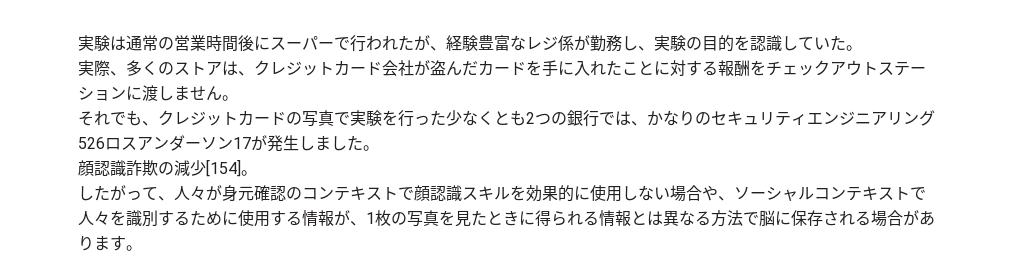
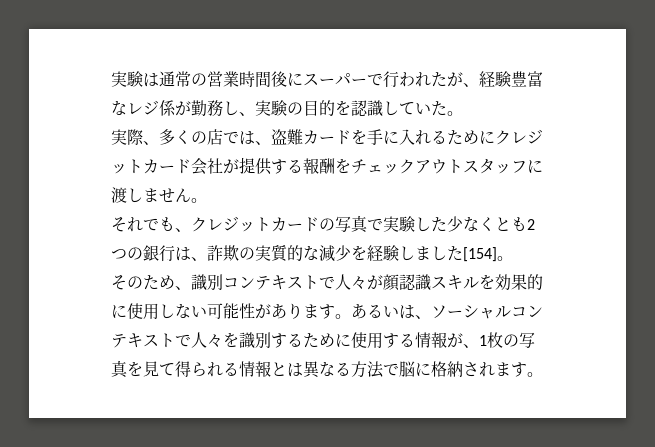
[174,61,254,76] ストアは、 -> [207,129,495,145] 店では、盗難カードを手に入れるために
[430,60,686,77] 盗んだカードを手に入れたことに対 -> [239,157,272,175] 提供
[894,61,926,76] [78,87,126,101] テーション -> [479,158,527,174] タッフ
[382,110,430,127] を行っ -> [415,217,431,232] し
[599,110,935,126] [78,135,379,152] [78,159,257,177] [78,185,414,202] では、かなりのセキュリティエンジニアリング526ロスアンダーソン17が発生しました。 // 顔認識詐欺の減少[154]。 // したがって、人々が身元確認のコンテキストで -> [175,245,513,262] [111,274,383,291] は、詐欺の実質的な減少を経験しました[154]。 // そのため、識別コンテキストで人々が
[670,185,718,202] 場合や -> [207,303,415,319] 可能性があります。あるいは
[471,210,535,226] たときに -> [159,363,175,376] て
[791,210,935,227] [78,236,94,251] 保存される場合があり -> [431,361,495,377] 格納され

